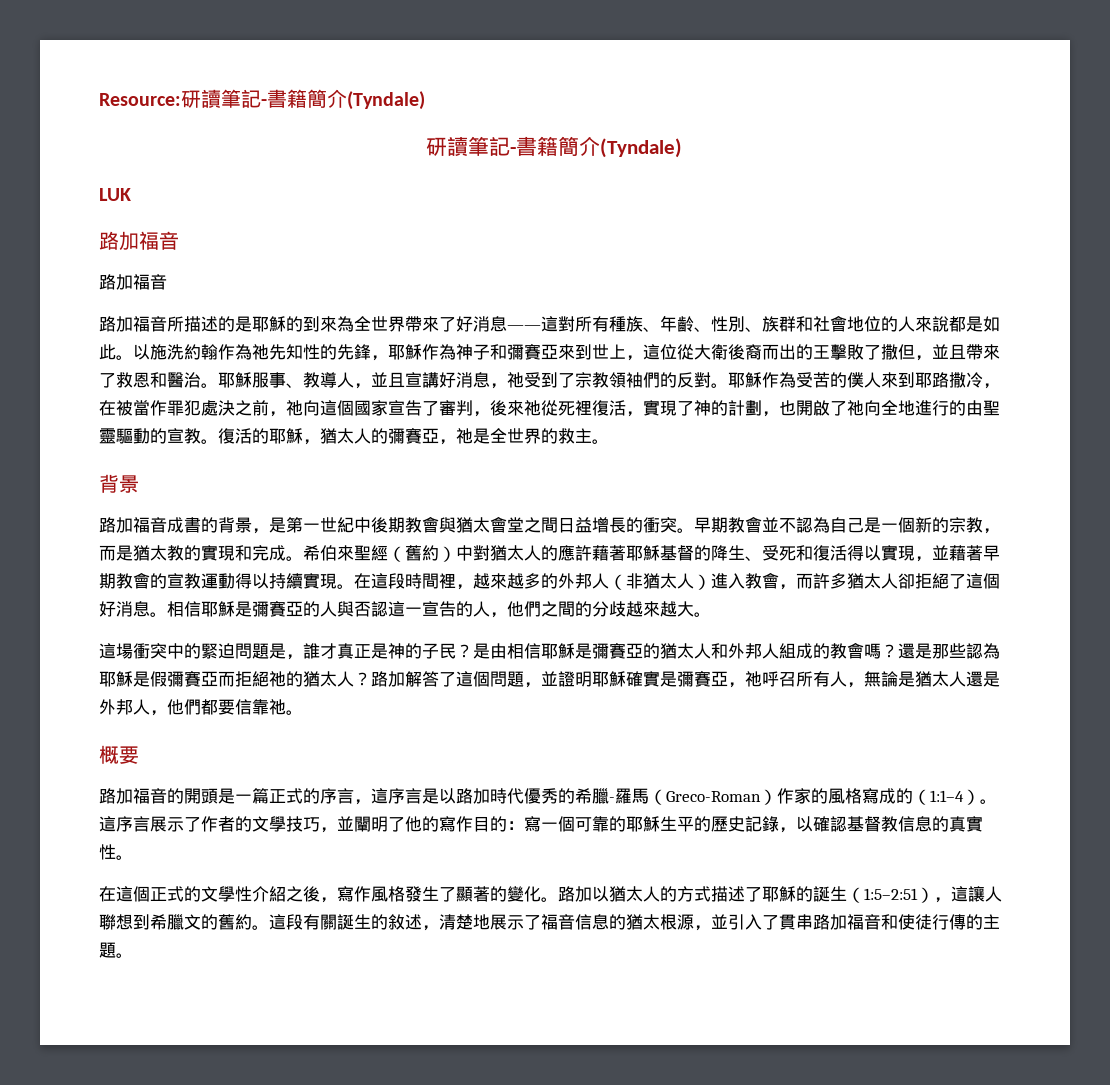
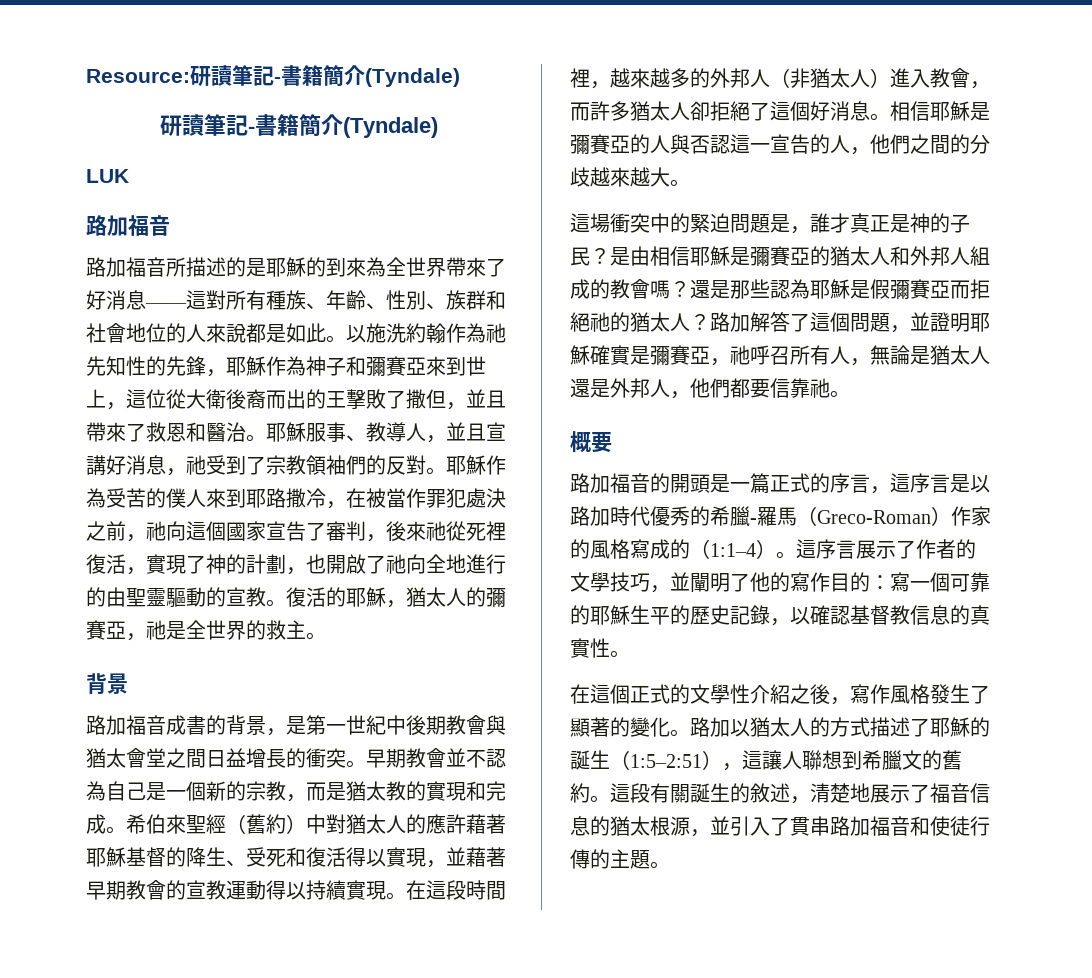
[99,316,167,332] // 路加福音 -> (166, 267) none

